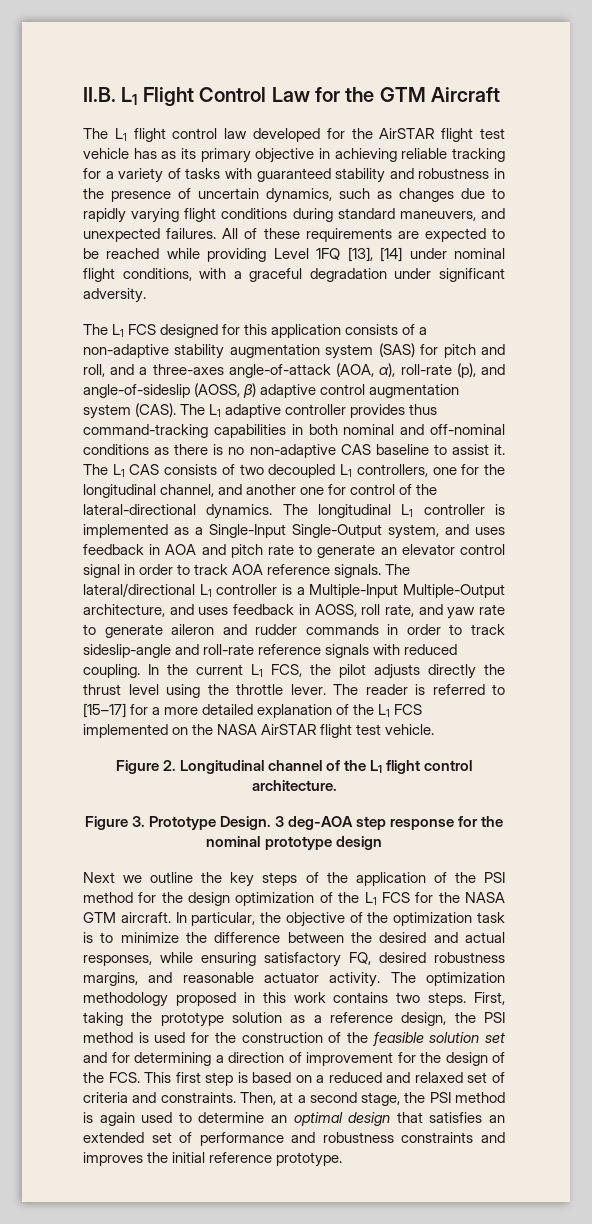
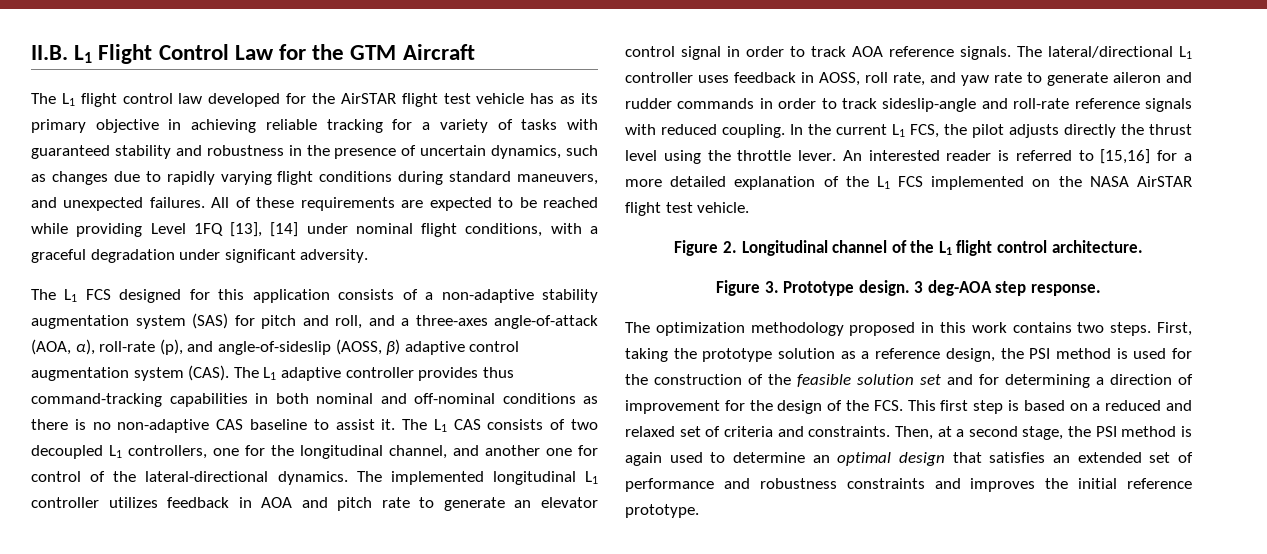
(308, 509) none -> [390,471,484,485] implemented
[494,504,505,515] [83,524,505,539] is implemented as a Single-Input Single-Output system, and uses -> [108,497,158,508] utilizes
[282,584,505,598] [83,604,194,617] is a Multiple-Input Multiple-Output architecture, and -> (693, 77) none
[333,684,358,695] The -> [842,150,940,161] An interested
[83,703,126,718] [15–17] -> [1100,149,1151,164] [15,16]
[219,816,271,830] Design. -> [858,280,910,296] design.
[390,816,504,830] [206,836,382,850] [83,872,505,887] [83,892,506,906] [83,912,505,927] [83,932,505,943] [83,952,505,967] [83,972,381,987] response for the nominal prototype design // Next we outline the key steps of the application of the PSI method for the design optimization of the L1 FCS for the NASA GTM aircraft. In particular, the objective of the optimization task is to minimize the difference between the desired and actual responses, while ensuring satisfactory FQ, desired robustness margins, and reasonable actuator activity. -> [1031,284,1102,296] response. //

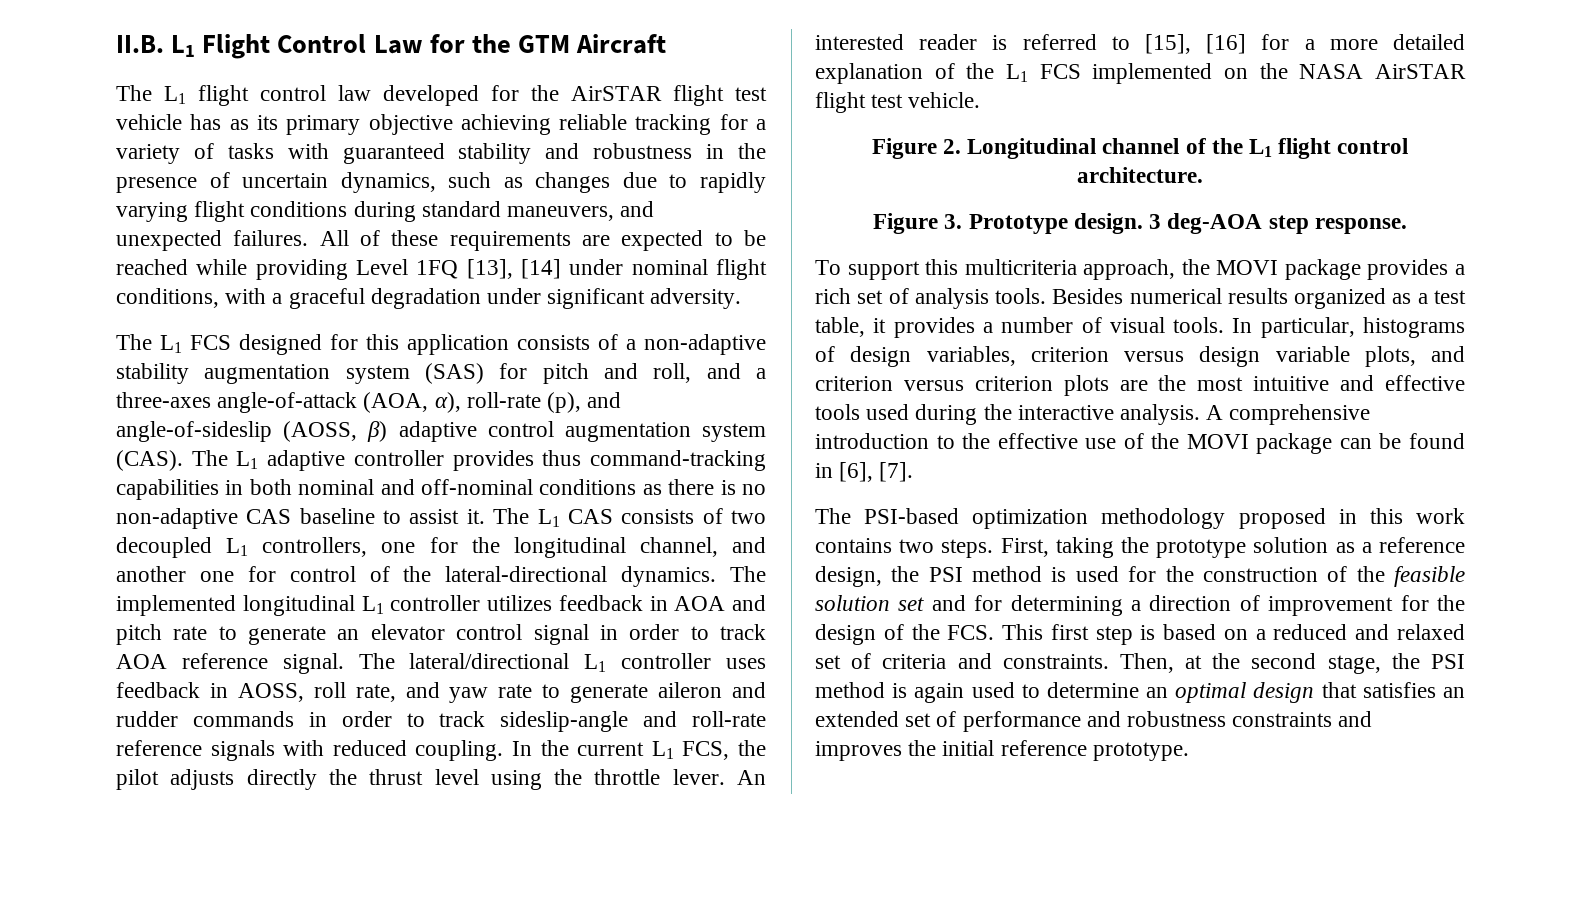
[168,119,182,130] in -> (453, 124) none
[960,46,1011,60] signals. -> [282,653,344,674] signal.
[1100,149,1151,164] [15,16] -> [1145,34,1247,54] [15], [16]
[625,322,650,333] // The -> [815,259,1465,280] [815,288,1466,309] [815,317,1465,338] [815,346,1465,367] [815,375,1465,396] [815,404,1371,425] [815,433,1465,454] [815,462,914,482] [815,508,960,524] // To support this multicriteria approach, the MOVI package provides a rich set of analysis tools. Besides numerical results organized as a test table, it provides a number of visual tools. In particular, histograms of design variables, criterion versus design variable plots, and criterion versus criterion plots are the most intuitive and effective tools used during the interactive analysis. A comprehensive introduction to the effective use of the MOVI package can be found in [6], [7]. // The PSI-based
[956,429,965,437] a -> [1212,653,1241,669] the

